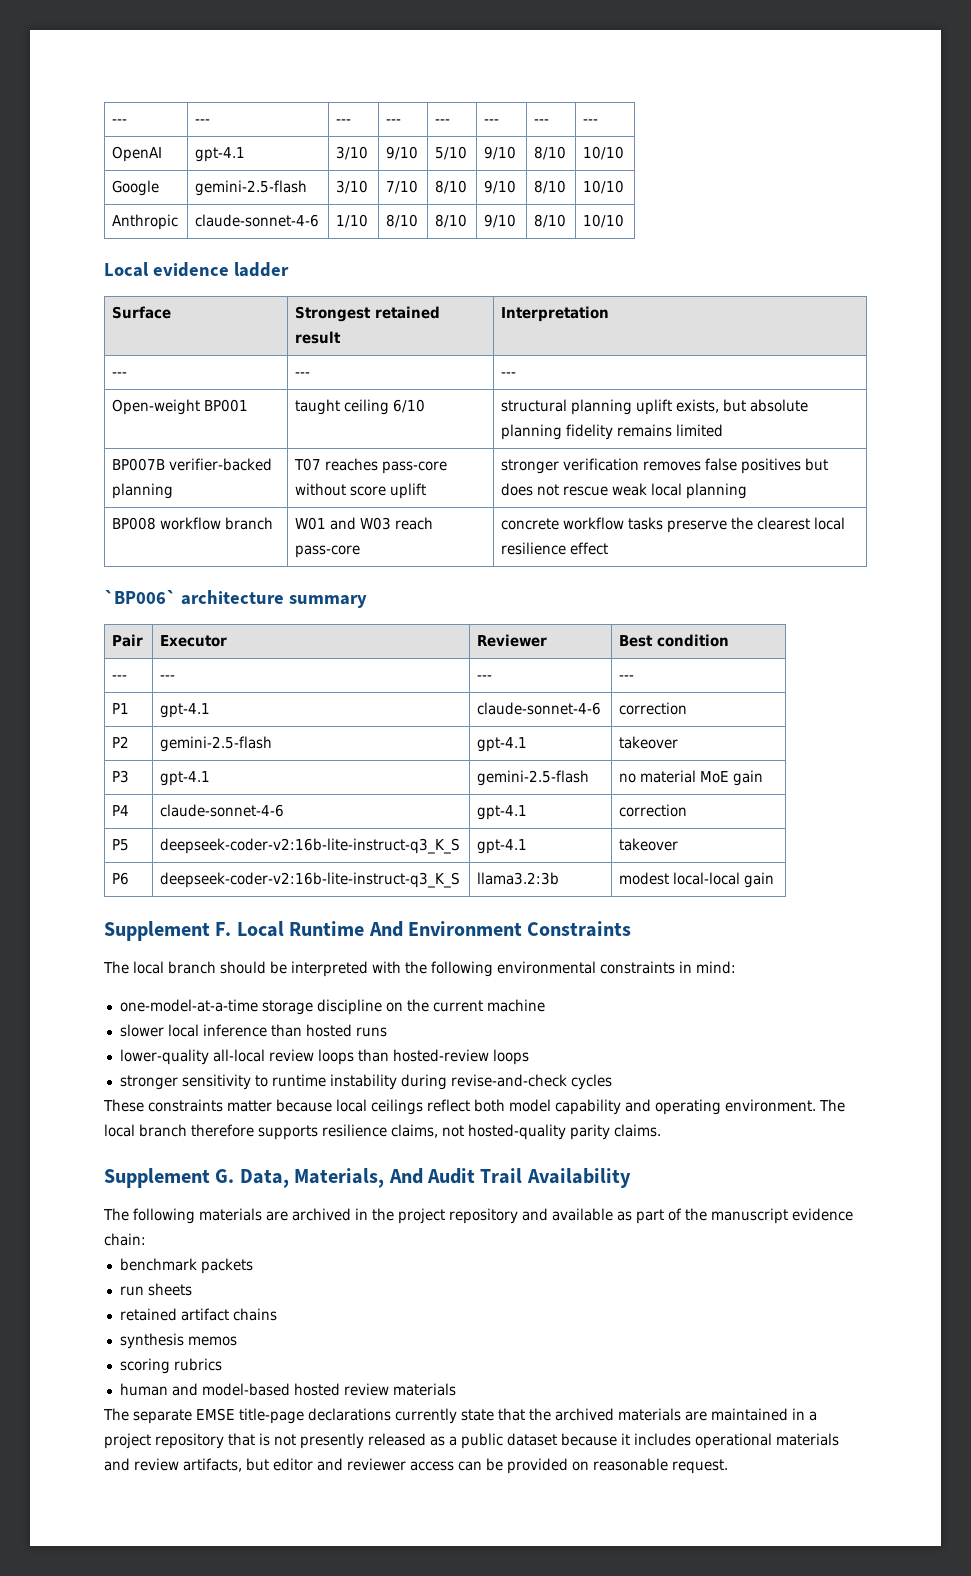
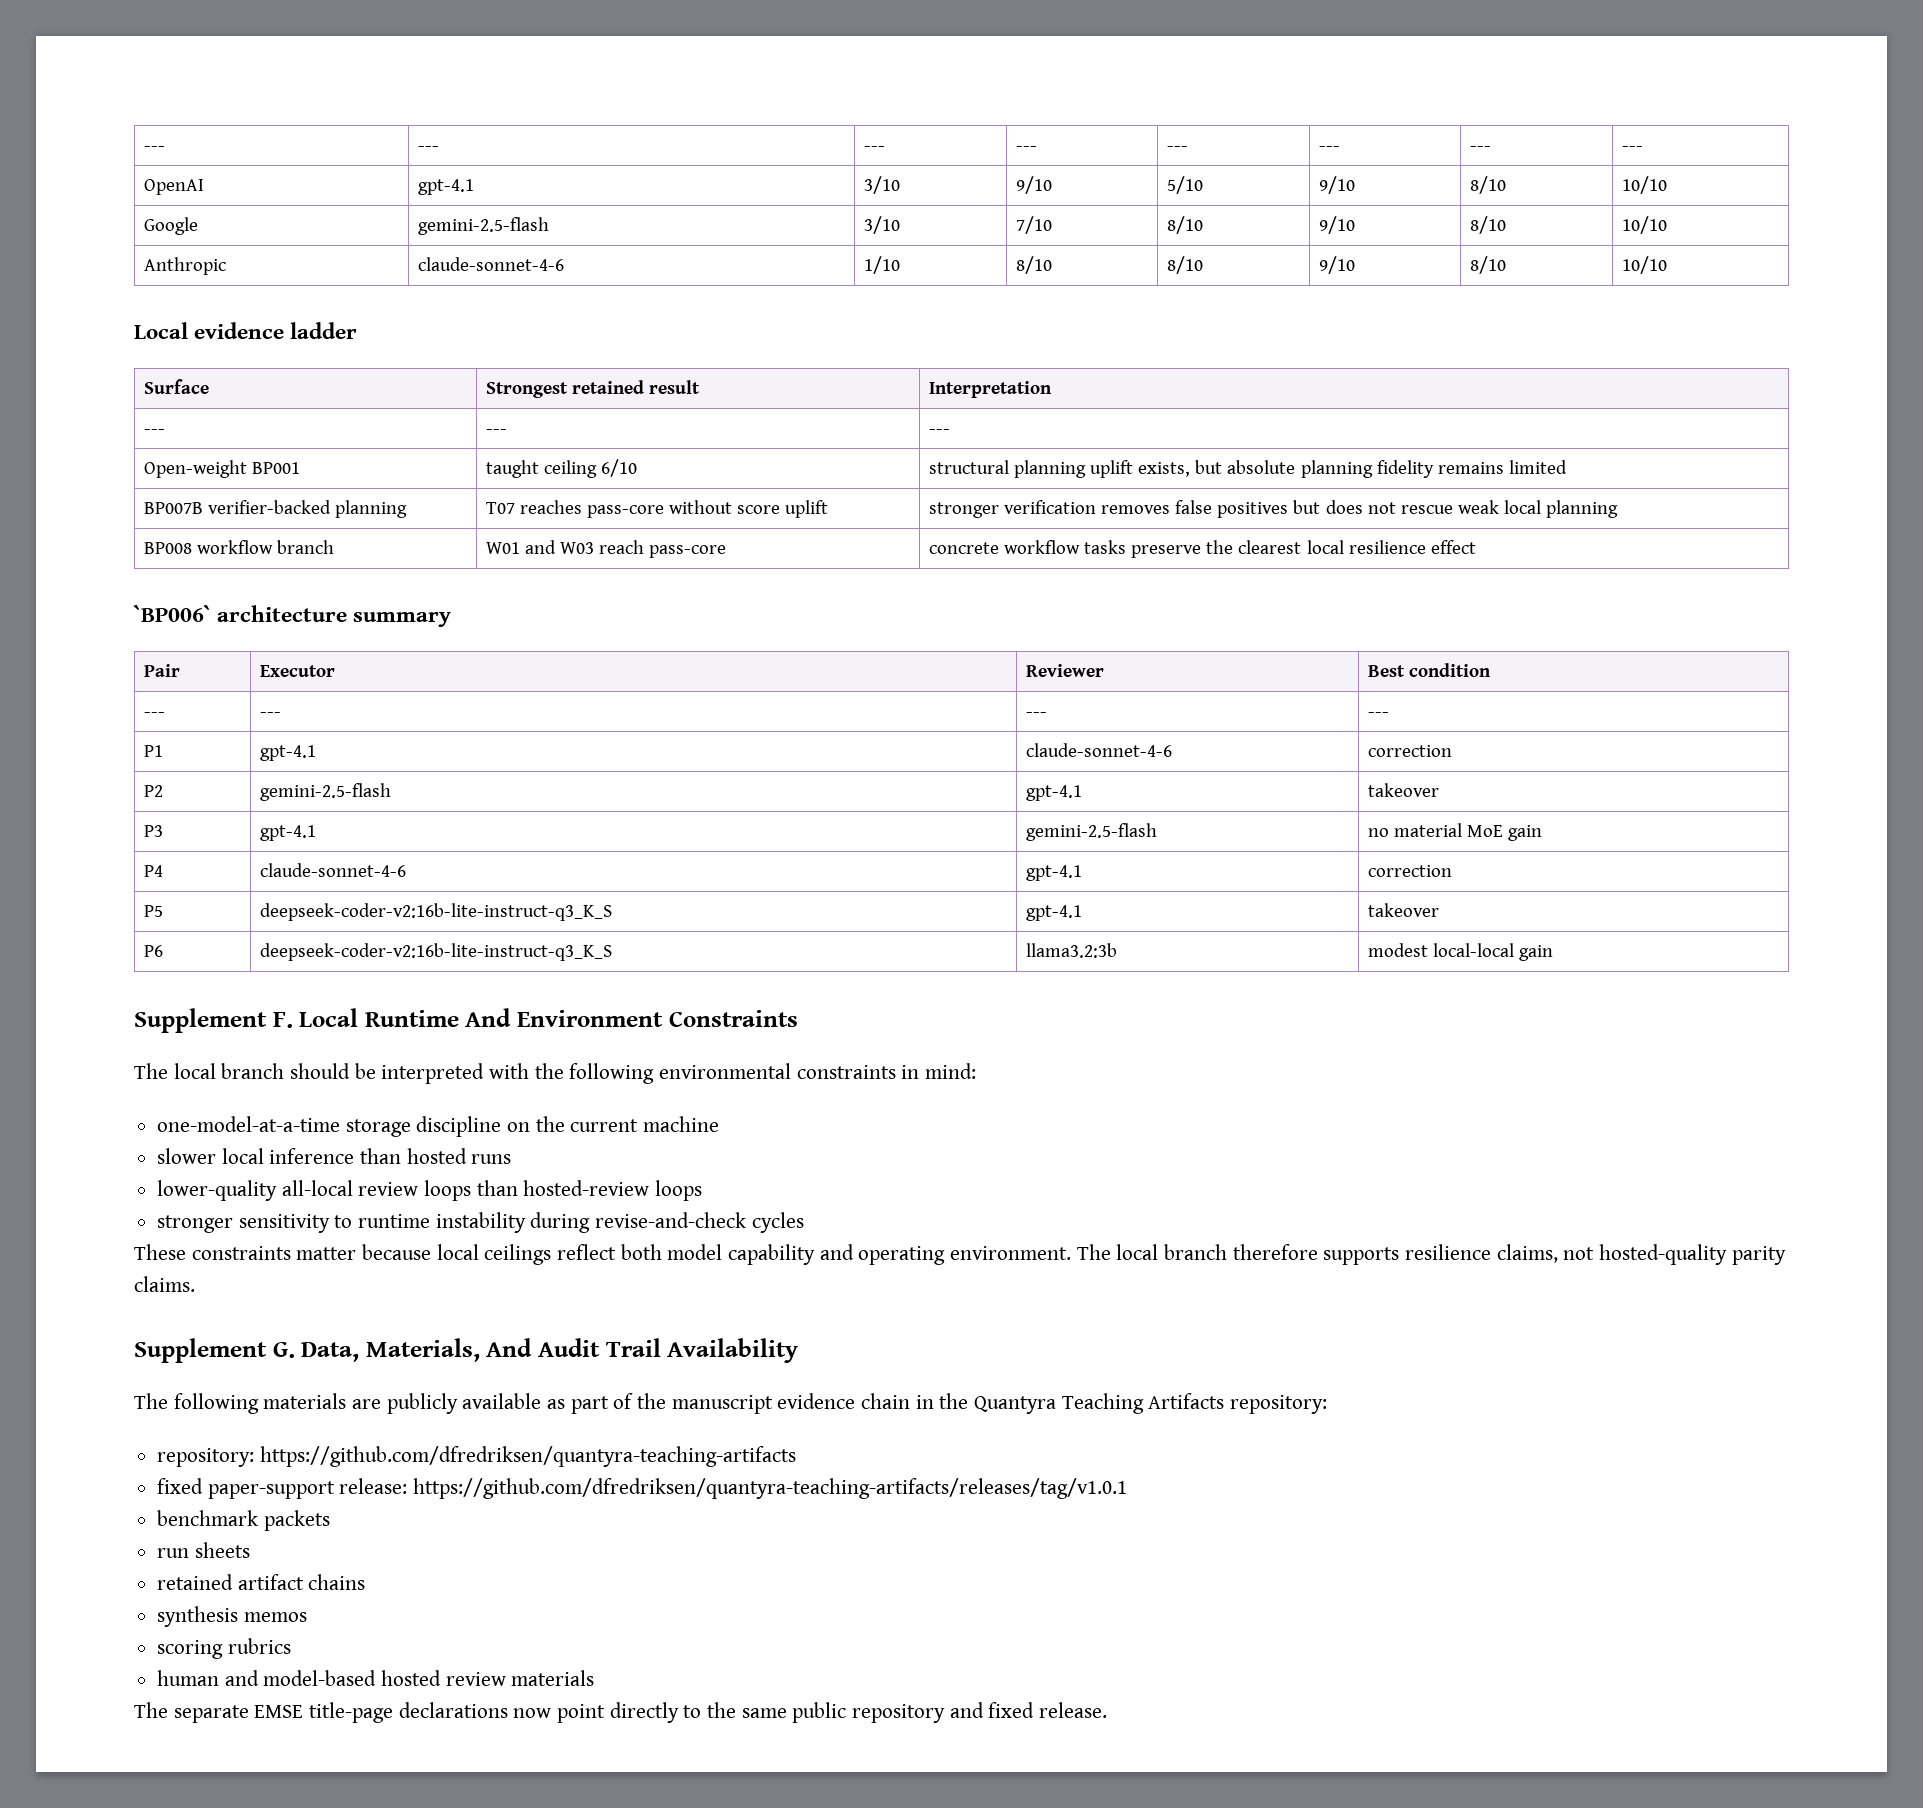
[292,1208,548,1224] archived in the project repository and -> [386,1393,458,1414] publicly
[104,1233,146,1246] chain: -> [861,1393,1328,1414] [157,1446,796,1467] [157,1478,1128,1499] chain in the Quantyra Teaching Artifacts repository: // repository: https://github.com/dfredriksen/quantyra-teaching-artifacts // fixed paper-support release: https://github.com/dfredriksen/quantyra-teaching-artifacts/releases/tag/v1.0.1
[395,1408,817,1424] [104,1433,839,1449] [104,1458,728,1474] currently state that the archived materials are maintained in a project repository that is not presently released as a public dataset because it includes operational materials and review artifacts, but editor and reviewer access can be provided on reasonable request. -> [513,1702,1108,1723] now point directly to the same public repository and fixed release.

